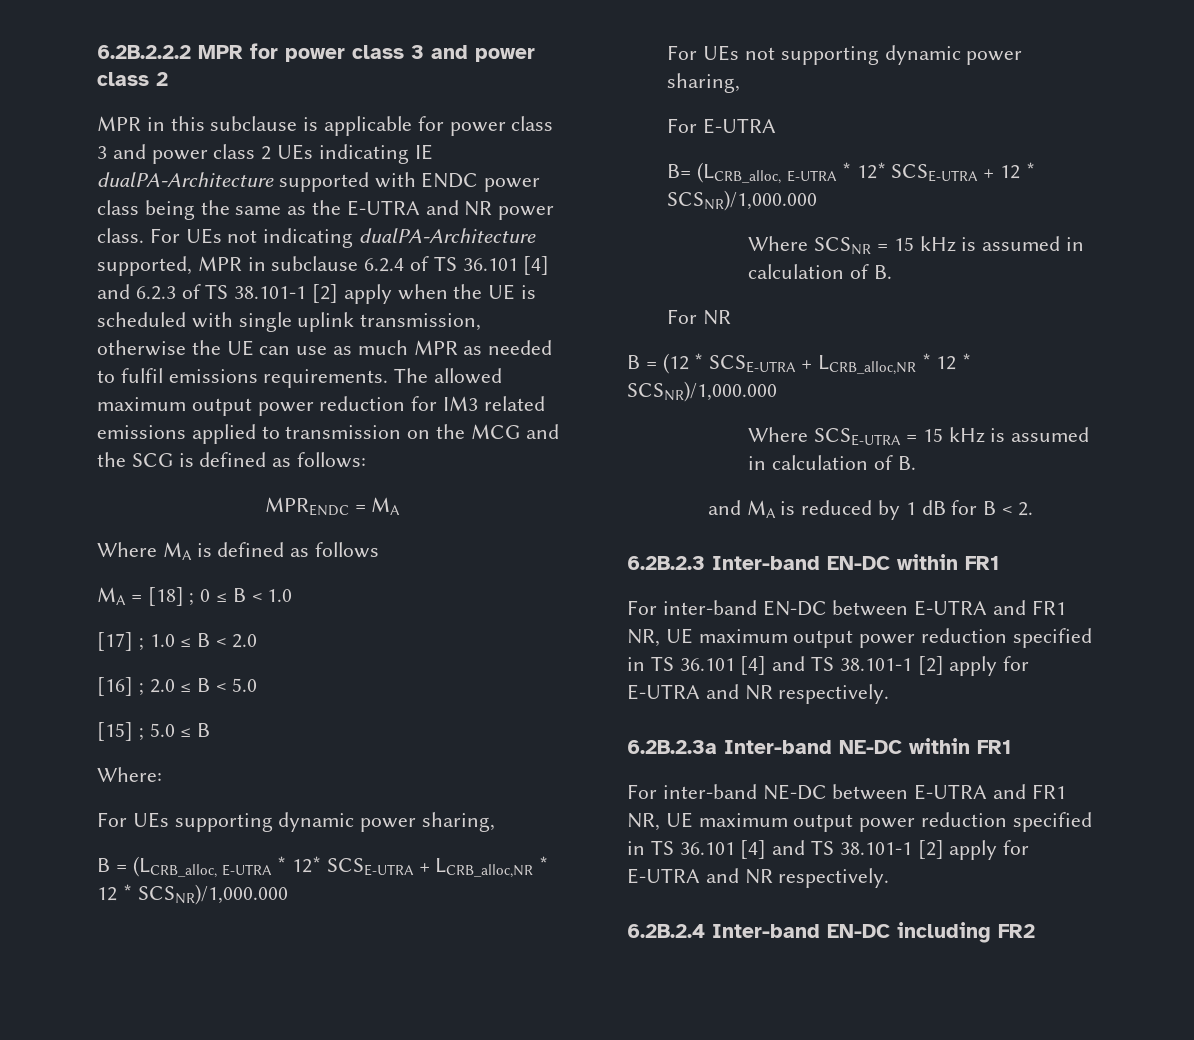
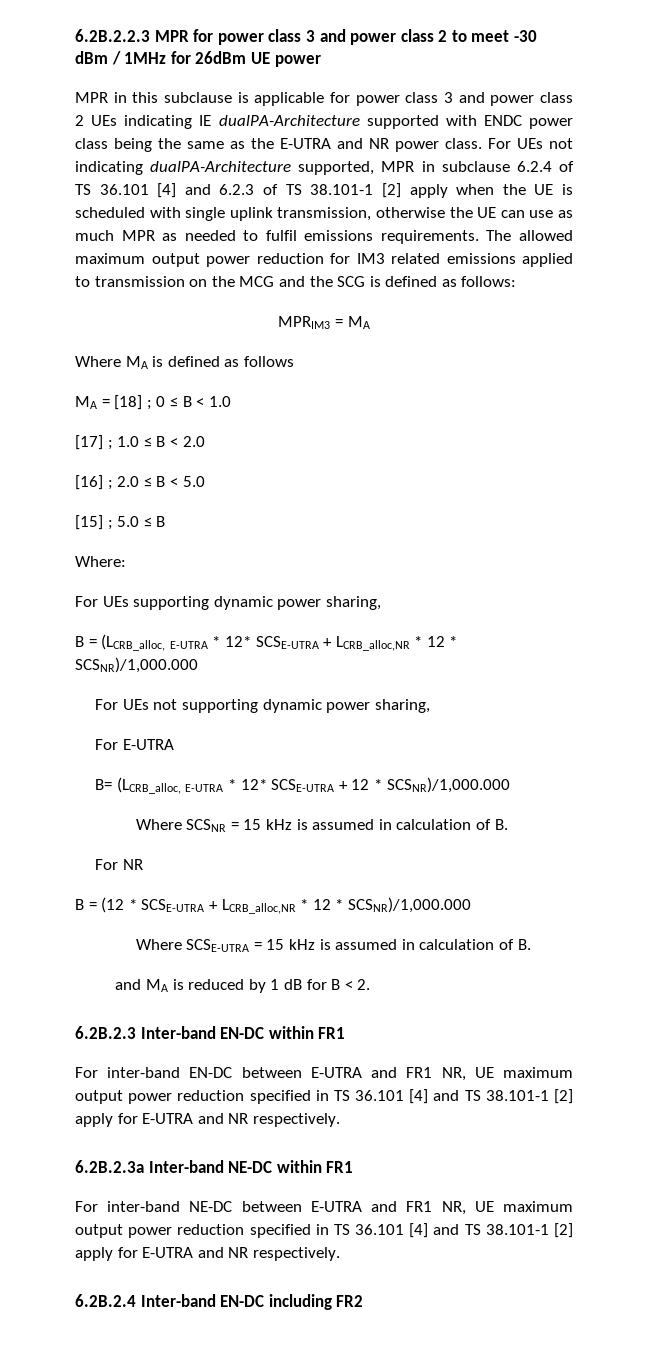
[97,45,191,59] 6.2B.2.2.2 -> [75,29,150,42] 6.2B.2.2.3
(168, 79) none -> [451,30,538,42] [75,51,321,67] to meet -30 dBm / 1MHz for 26dBm UE power
[264,497,349,516] MPRENDC -> [278,316,331,329] MPRIM3

